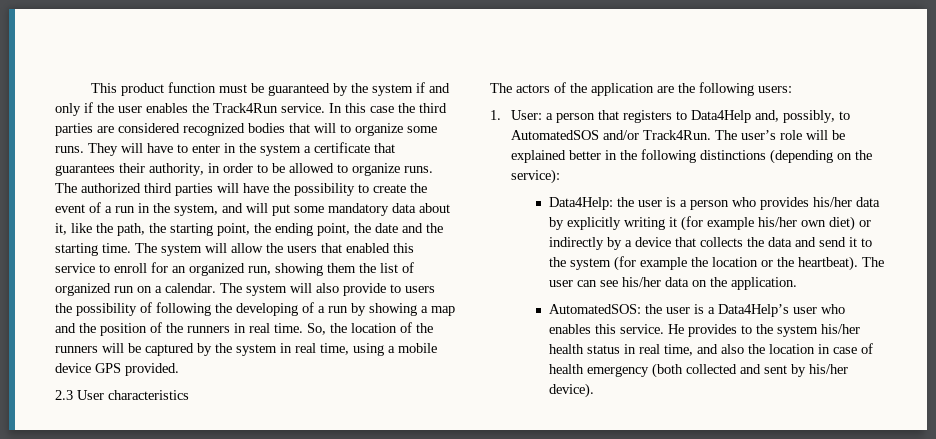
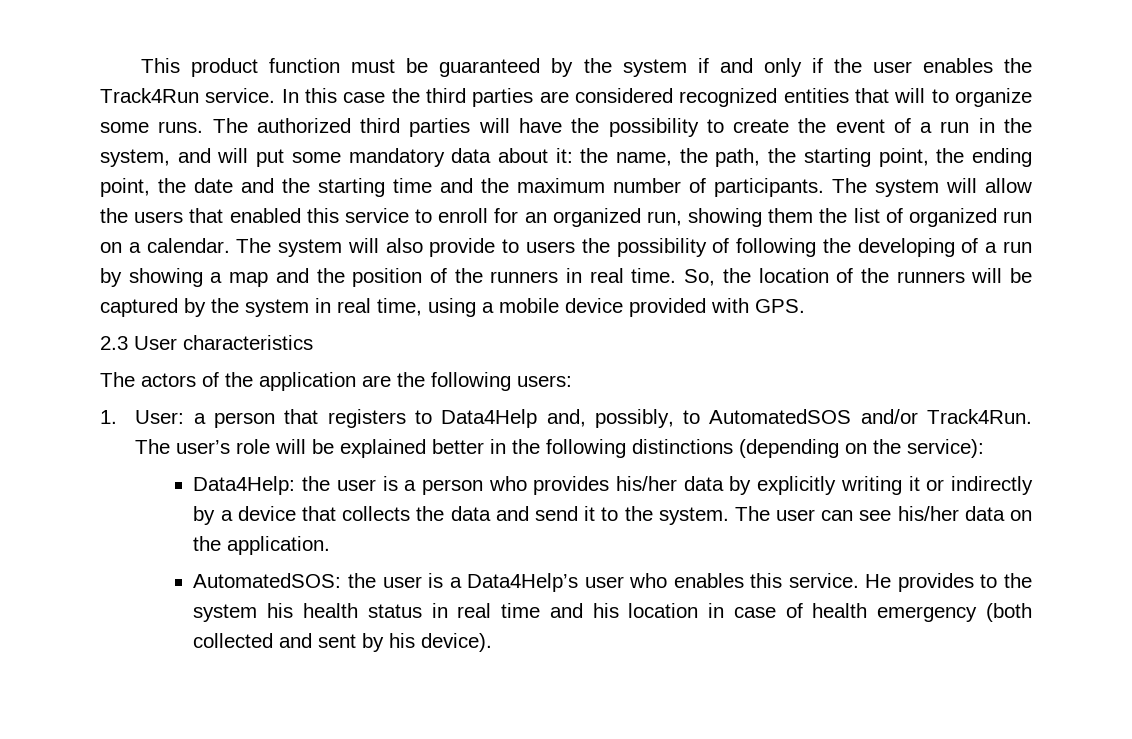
[248,123,285,133] bodies -> [783,88,849,103] entities
[88,142,395,156] [55,163,433,176] They will have to enter in the system a certificate that guarantees their authority, in order to be allowed to organize runs. -> (204, 127) none
[55,223,92,235] it, like -> [555,148,673,166] it: the name,
[102,243,131,253] time. -> [393,178,824,197] time and the maximum number of participants.
[95,363,179,376] GPS provided. -> [629,298,805,317] provided with GPS.
[680,216,855,231] (for example his/her own diet) -> (920, 483) none
[569,256,858,271] system (for example the location or the heartbeat). -> [658,507,729,525] system.
[820,324,860,334] his/her -> [267,603,294,618] his
[663,344,765,356] time, and also the -> [501,603,619,618] time and his
[808,364,848,374] his/her -> [389,633,416,648] his

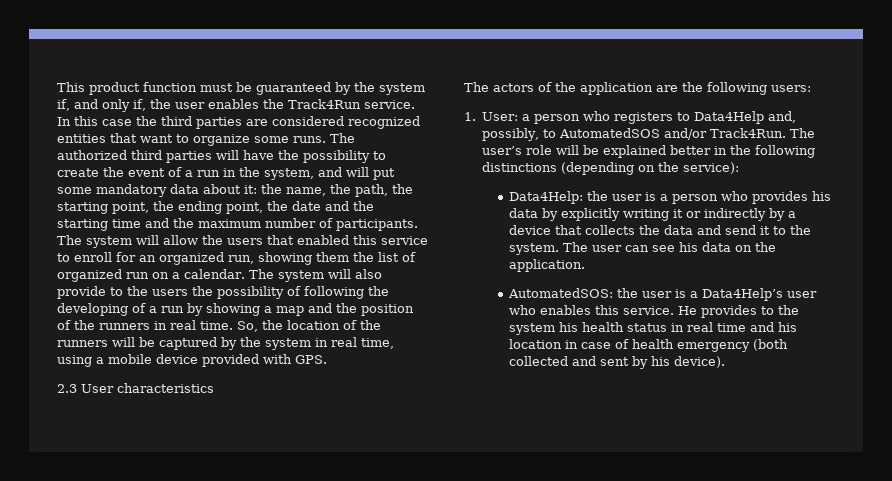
[697,58,709,73] if -> [57,99,70,111] if,
[811,58,823,73] if -> [133,99,146,111] if,
[894,88,926,103] will -> [140,134,173,143] want
(520, 246) none -> [127,286,148,296] the
[284,409,319,424] that -> [583,111,611,121] who
[616,476,678,491] his/her -> [812,191,832,201] his
[897,506,959,521] his/her -> [679,242,699,252] his

